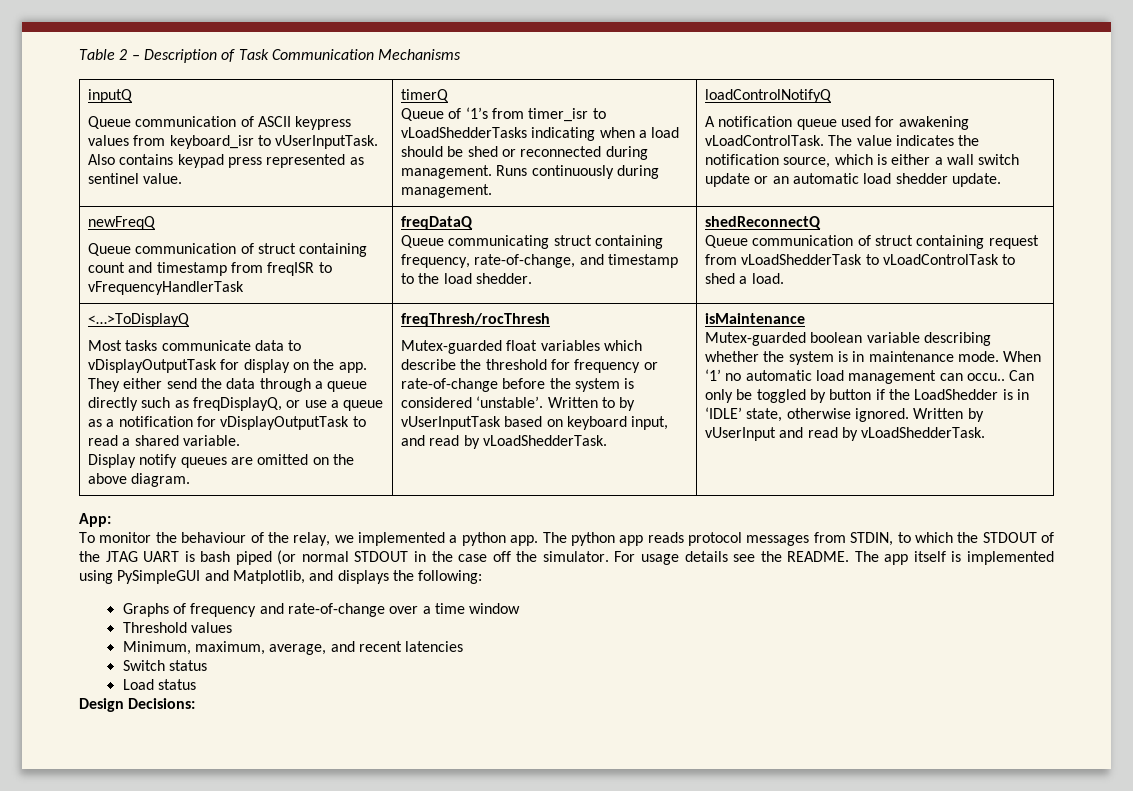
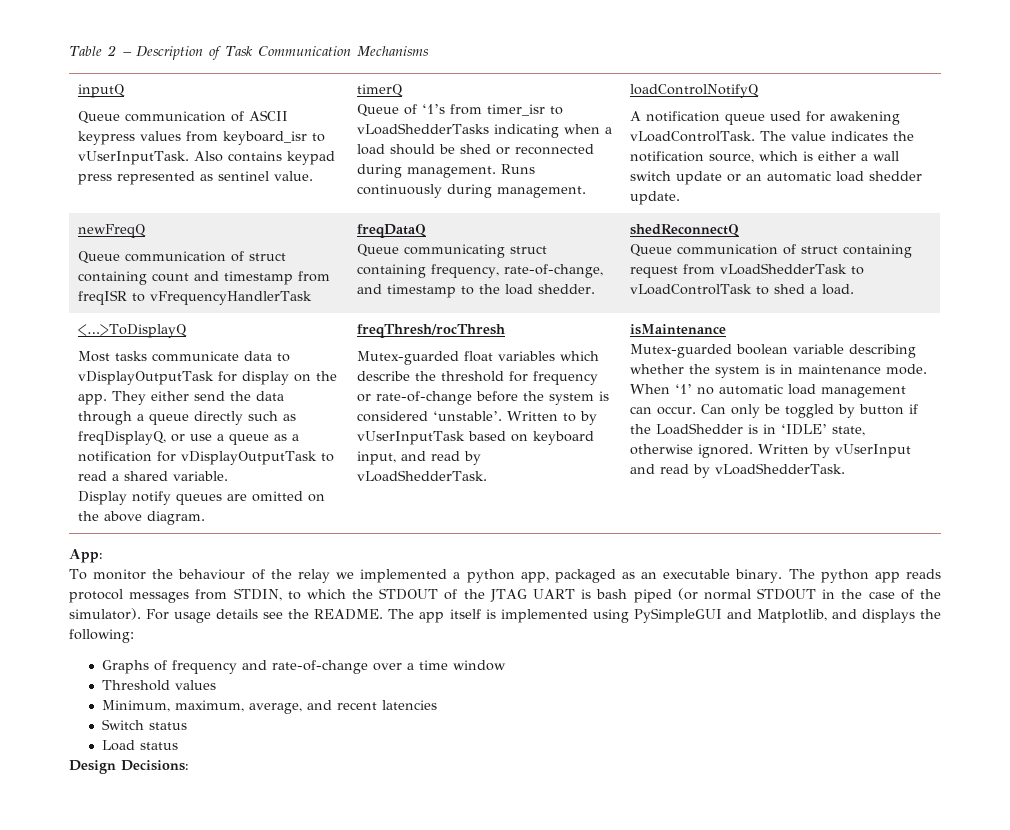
[966,373,1005,381] occu.. -> [657,406,697,415] occur.
[293,532,331,546] relay, -> [297,569,330,583] relay
[510,535,539,546] app. -> [520,569,783,583] app, packaged as an executable binary.
[492,551,609,562] off the simulator. -> [900,589,941,600] [69,608,141,620] of the simulator).

